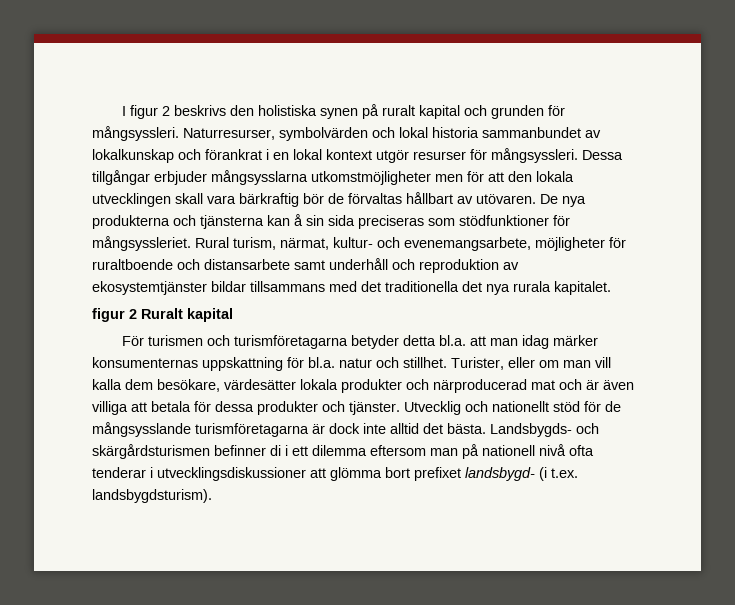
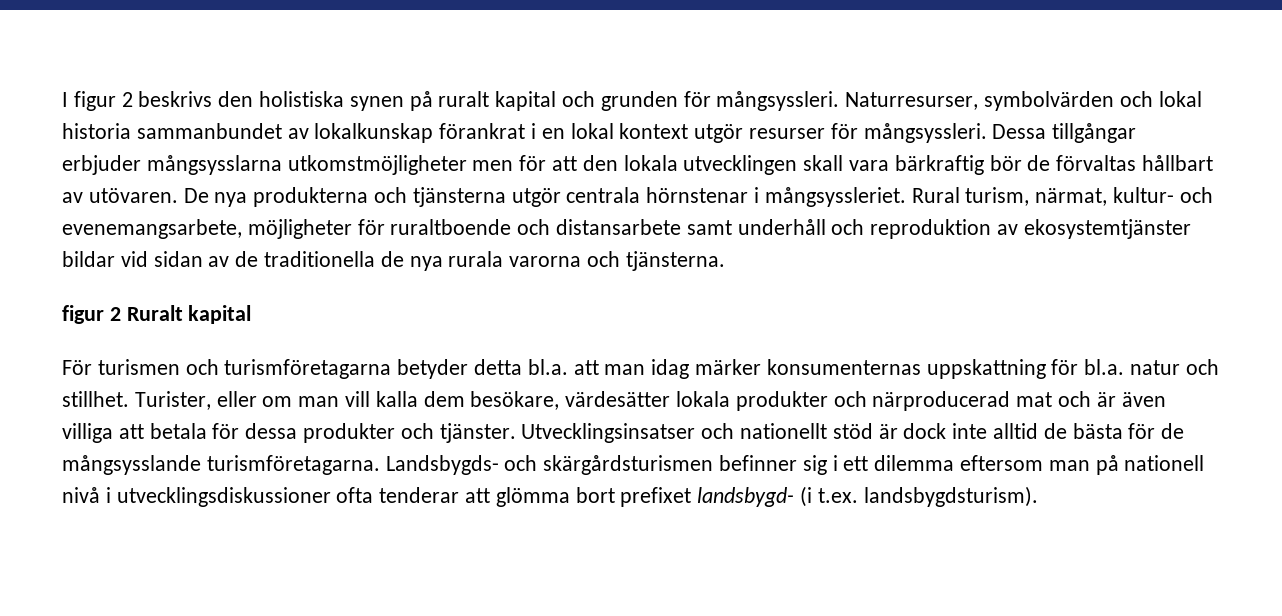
[178,149,201,160] och -> (434, 133) none
[267,214,570,229] kan å sin sida preciseras som stödfunktioner för -> [511,187,760,207] utgör centrala hörnstenar i
[250,281,611,295] tillsammans med det traditionella det nya rurala kapitalet. -> [120,251,725,271] vid sidan av de traditionella de nya rurala varorna och tjänsterna.
[404,401,461,415] Utvecklig -> [521,423,696,443] Utvecklingsinsatser
[584,401,621,412] [92,422,486,437] för de mångsysslande turismföretagarna är dock inte alltid det bästa. -> [878,423,1185,439] [62,455,380,475] är dock inte alltid de bästa för de mångsysslande turismföretagarna.
[270,445,281,456] di -> [802,455,827,475] sig
[569,445,594,456] [92,467,306,481] ofta tenderar i utvecklingsdiskussioner -> [105,487,460,507] i utvecklingsdiskussioner ofta tenderar

